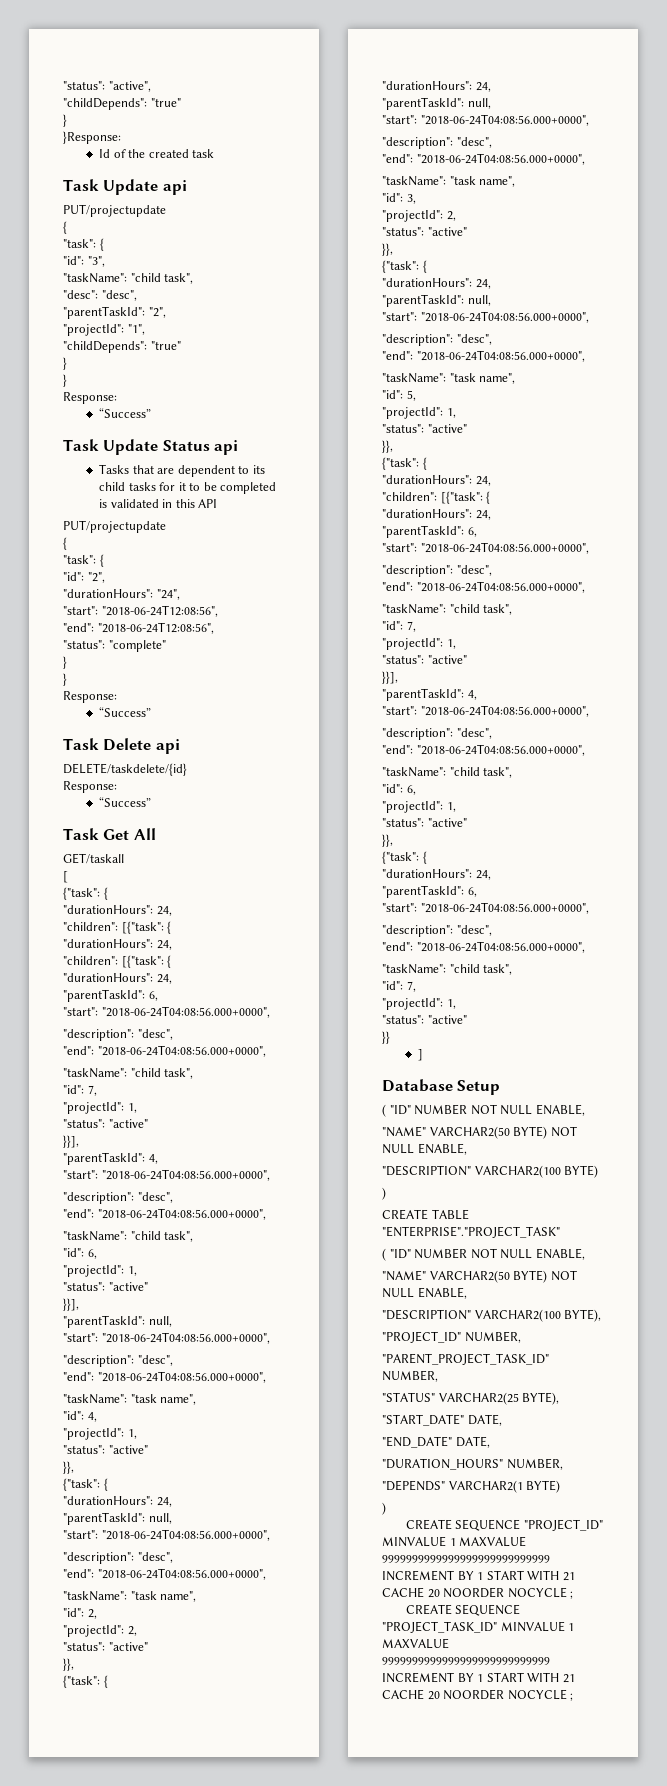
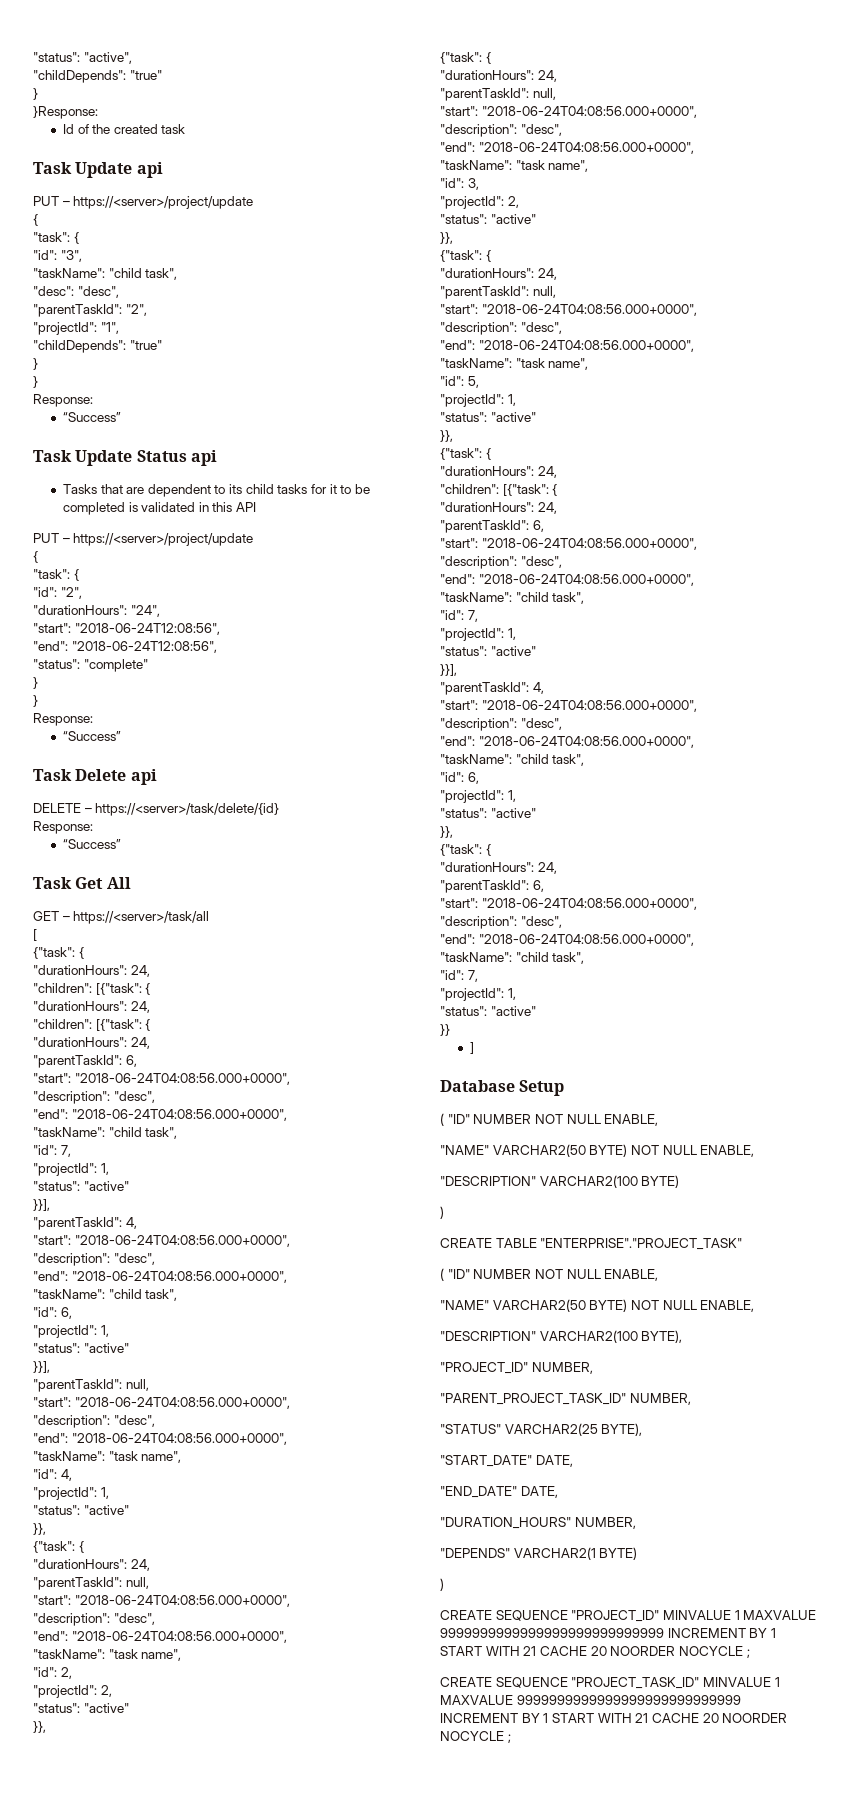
[63,204,166,217] PUT/projectupdate -> [33,196,254,209] PUT – https://<server>/project/update
[63,520,166,533] PUT/projectupdate -> [33,533,254,546] PUT – https://<server>/project/update
[63,763,187,776] DELETE/taskdelete/{id} -> [33,803,280,816] DELETE – https://<server>/task/delete/{id}
[63,853,124,864] GET/taskall -> [33,911,210,924] GET – https://<server>/task/all

